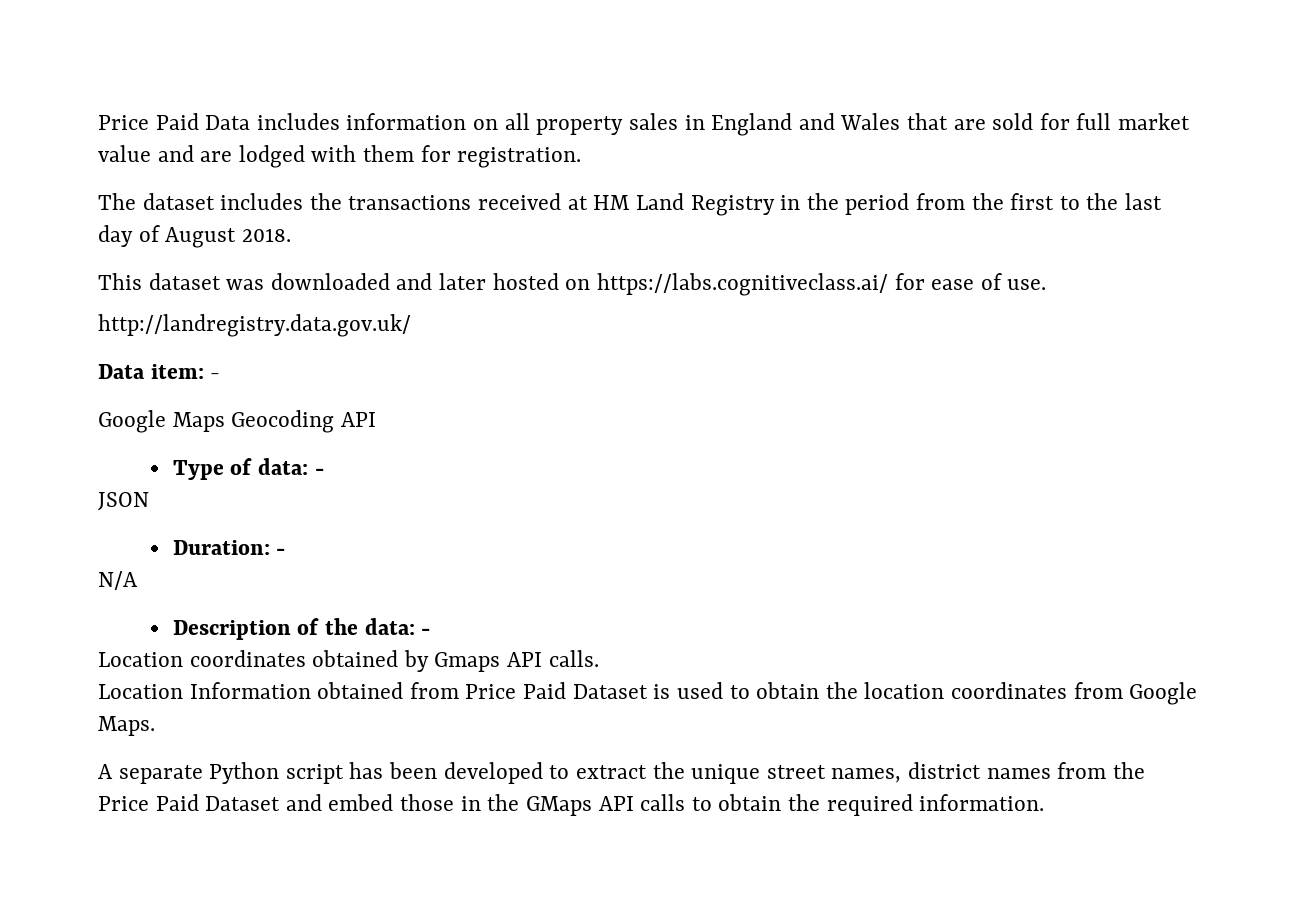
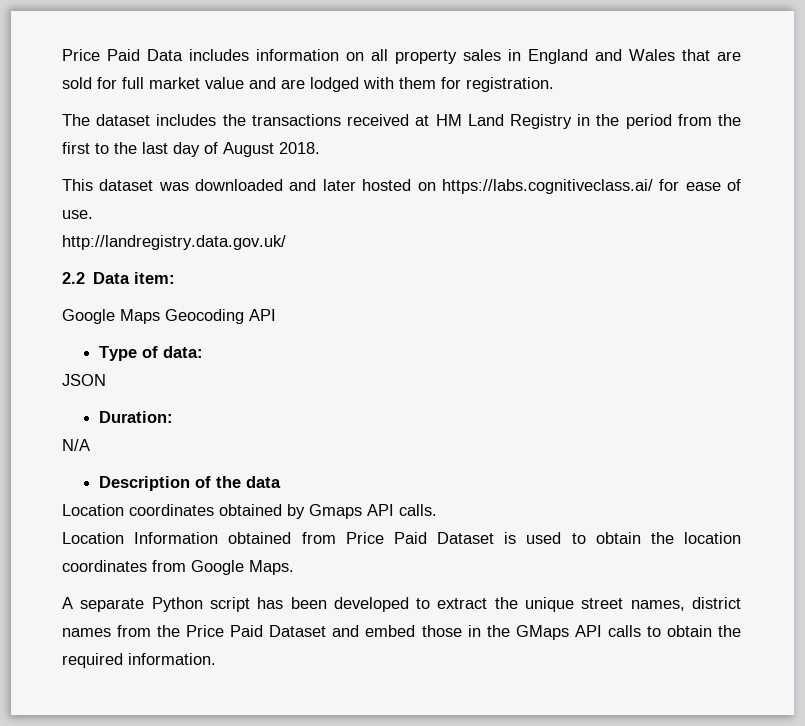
(411, 325) none -> [62,272,85,284] 2.2
[210,373,221,379] - -> (176, 278) none
[314,468,324,475] - -> (203, 352) none
[276,548,286,555] - -> (173, 417) none
[364,618,431,635] data: - -> [245,476,281,488] data

